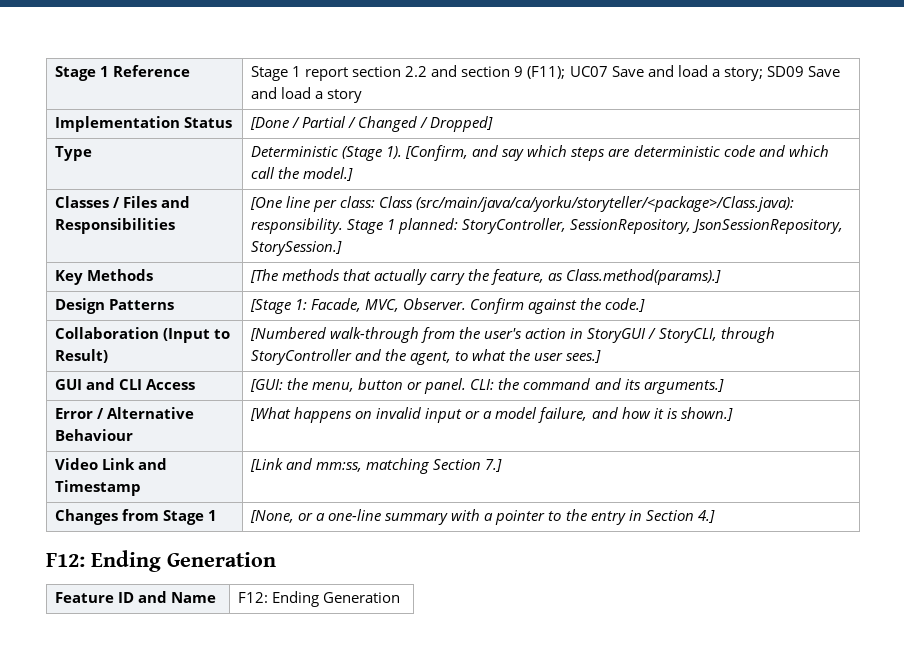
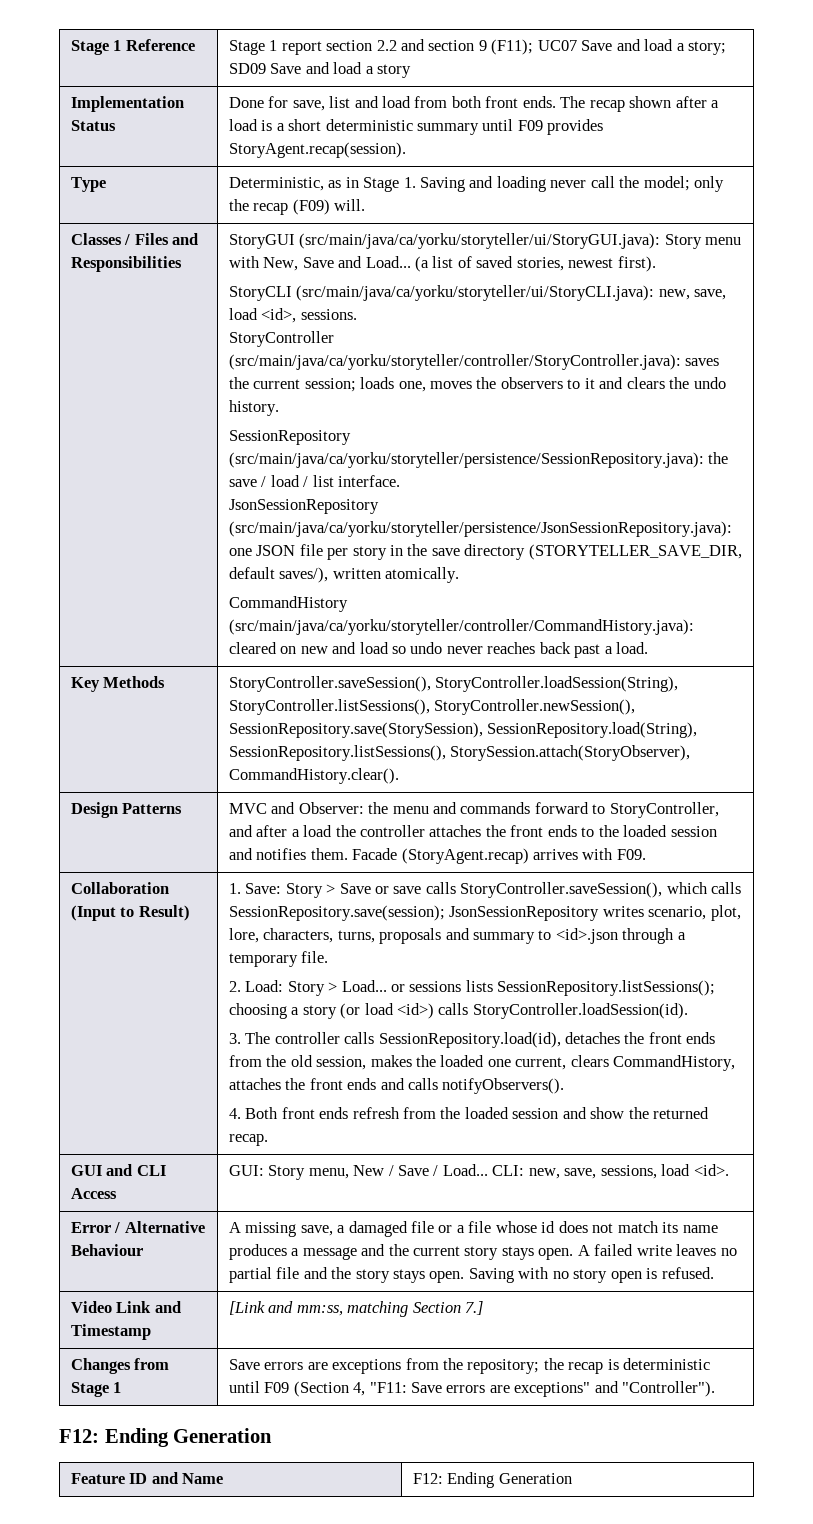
[250,116,494,132] [55,146,93,161] [251,145,829,161] [251,167,354,181] [Done / Partial / Changed / Dropped] // Type | Deterministic (Stage 1). [Confirm, and say which steps are deterministic code and which call the model.] -> [228,96,720,112] [228,119,604,135] [228,142,406,158] [70,177,106,192] [228,176,725,192] [228,199,366,215] Done for save, list and load from both front ends. The recap shown after a load is a short deterministic summary until F09 provides StoryAgent.recap(session). // Type | Deterministic, as in Stage 1. Saving and loading never call the model; only the recap (F09) will.
[250,196,795,212] [251,218,844,234] [251,241,343,256] [55,269,154,285] [250,269,722,285] [55,298,175,314] [250,298,646,314] [55,327,231,343] [55,349,109,363] [250,327,775,343] [251,349,602,365] [55,378,196,390] [250,378,724,394] [55,407,195,419] [55,429,134,441] [250,407,733,423] [One line per class: Class (src/main/java/ca/yorku/storyteller/<package>/Class.java): responsibility. Stage 1 planned: StoryController, SessionRepository, JsonSessionRepository, StorySession.] // Key Methods | [The methods that actually carry the feature, as Class.method(params).] // Design Patterns | [Stage 1: Facade, MVC, Observer. Confirm against the code.] // Collaboration (Input to Result) | [Numbered walk-through from the user's action in StoryGUI / StoryCLI, through StoryController and the agent, to what the user sees.] // GUI and CLI Access | [GUI: the menu, button or panel. CLI: the command and its arguments.] // Error / Alternative Behaviour | [What happens on invalid input or a model failure, and how it is shown.] -> [228,233,742,249] [228,256,656,272] [228,285,727,301] [228,308,357,323] [228,331,334,347] [228,354,720,370] [228,377,726,392] [228,400,279,416] [228,430,351,445] [228,452,729,468] [228,475,401,487] [228,499,379,514] [228,521,732,537] [228,544,742,560] [228,567,460,583] [228,596,348,612] [228,619,694,635] [228,642,649,658] [70,676,166,692] [228,676,679,692] [228,699,636,715] [228,722,698,738] [228,745,691,761] [228,768,399,784] [70,802,183,818] [228,802,719,818] [228,825,717,837] [228,848,646,864] [70,882,169,894] [70,905,190,921] [228,882,742,898] [228,905,741,921] [228,928,686,944] [228,951,329,967] [228,980,716,996] [228,1003,688,1019] [228,1032,716,1048] [228,1055,736,1071] [228,1078,565,1094] [228,1107,710,1119] [228,1134,268,1146] [70,1164,166,1176] [70,1188,117,1199] [228,1164,729,1180] [70,1221,205,1233] [70,1244,143,1256] [228,1221,718,1237] [228,1244,737,1260] [228,1267,714,1283] StoryGUI (src/main/java/ca/yorku/storyteller/ui/StoryGUI.java): Story menu with New, Save and Load... (a list of saved stories, newest first). // StoryCLI (src/main/java/ca/yorku/storyteller/ui/StoryCLI.java): new, save, load <id>, sessions. // StoryController (src/main/java/ca/yorku/storyteller/controller/StoryController.java): saves the current session; loads one, moves the observers to it and clears the undo history. // SessionRepository (src/main/java/ca/yorku/storyteller/persistence/SessionRepository.java): the save / load / list interface. // JsonSessionRepository (src/main/java/ca/yorku/storyteller/persistence/JsonSessionRepository.java): one JSON file per story in the save directory (STORYTELLER_SAVE_DIR, default saves/), written atomically. // CommandHistory (src/main/java/ca/yorku/storyteller/controller/CommandHistory.java): cleared on new and load so undo never reaches back past a load. // Key Methods | StoryController.saveSession(), StoryController.loadSession(String), StoryController.listSessions(), StoryController.newSession(), SessionRepository.save(StorySession), SessionRepository.load(String), SessionRepository.listSessions(), StorySession.attach(StoryObserver), CommandHistory.clear(). // Design Patterns | MVC and Observer: the menu and commands forward to StoryController, and after a load the controller attaches the front ends to the loaded session and notifies them. Facade (StoryAgent.recap) arrives with F09. // Collaboration (Input to Result) | 1. Save: Story > Save or save calls StoryController.saveSession(), which calls SessionRepository.save(session); JsonSessionRepository writes scenario, plot, lore, characters, turns, proposals and summary to <id>.json through a temporary file. // 2. Load: Story > Load... or sessions lists SessionRepository.listSessions(); choosing a story (or load <id>) calls StoryController.loadSession(id). // 3. The controller calls SessionRepository.load(id), detaches the front ends from the old session, makes the loaded one current, clears CommandHistory, attaches the front ends and calls notifyObservers(). // 4. Both front ends refresh from the loaded session and show the returned recap. // GUI and CLI Access | GUI: Story menu, New / Save / Load... CLI: new, save, sessions, load <id>. // Error / Alternative Behaviour | A missing save, a damaged file or a file whose id does not match its name produces a message and the current story stays open. A failed write leaves no partial file and the story stays open. Saving with no story open is refused.
[250,509,715,525] [None, or a one-line summary with a pointer to the entry in Section 4.] -> [228,1358,711,1374] [228,1381,716,1397] Save errors are exceptions from the repository; the recap is deterministic until F09 (Section 4, "F11: Save errors are exceptions" and "Controller").

